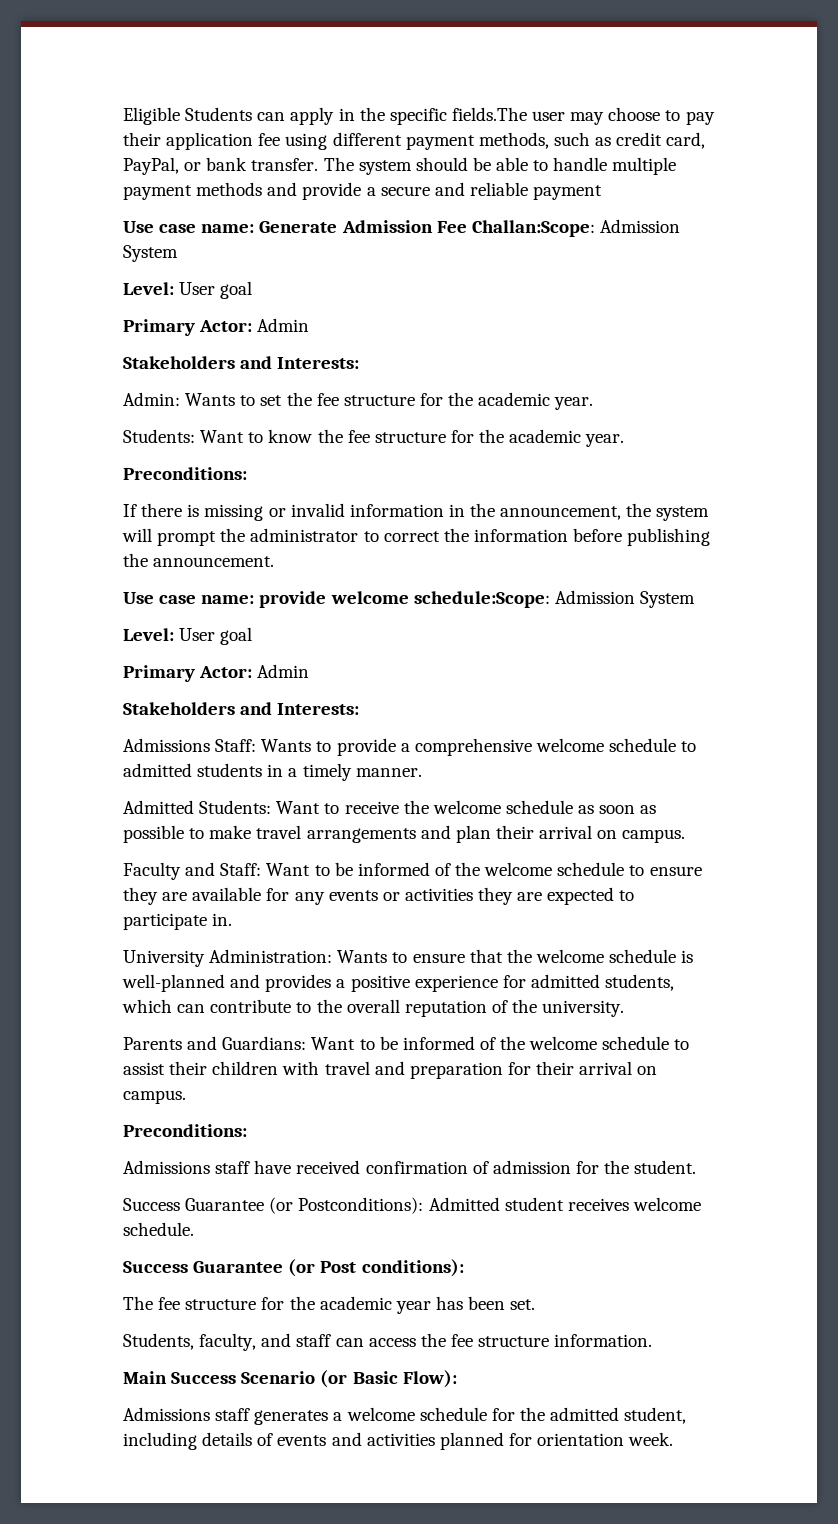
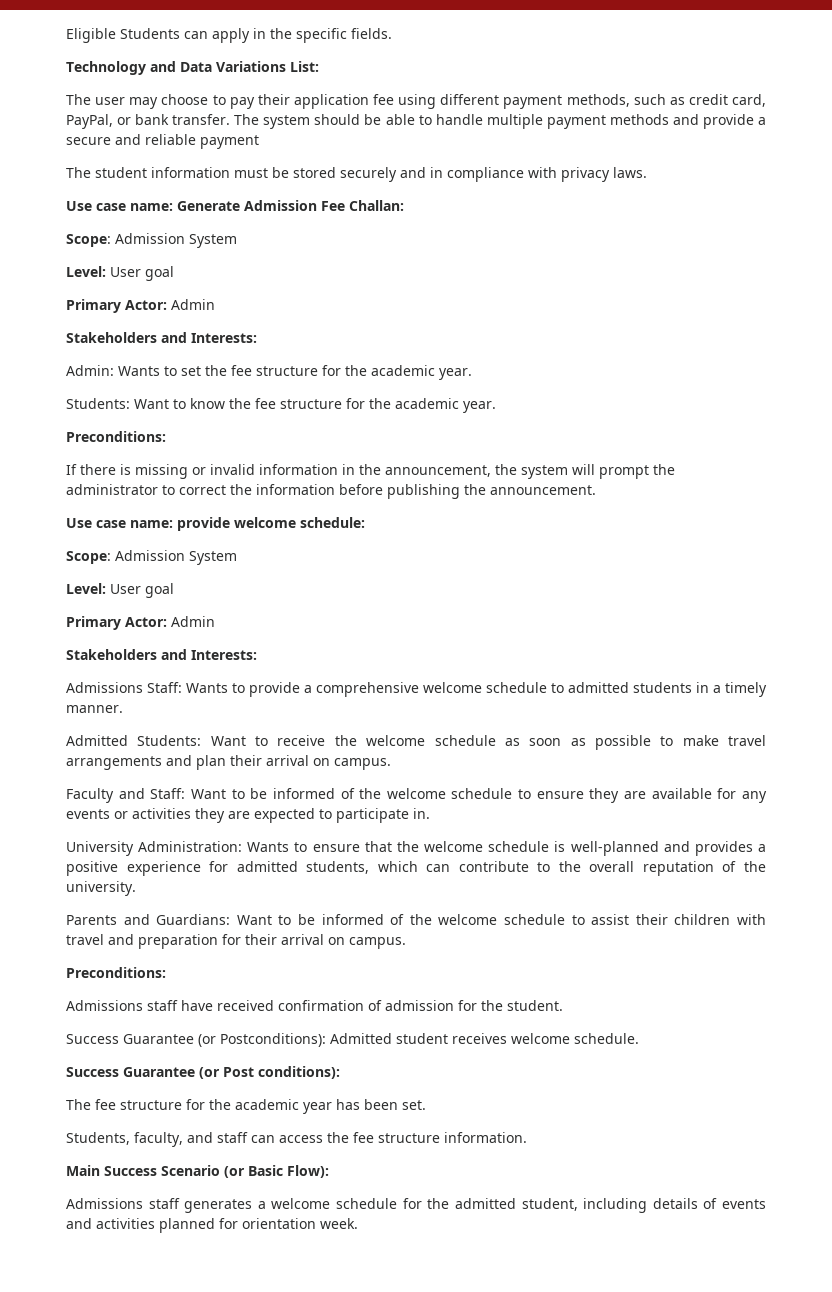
[451,107,527,121] fields.The -> [351,28,392,39] [66,61,319,75] [66,94,91,105] fields. // Technology and Data Variations List: // The
(603, 192) none -> [66,167,647,182] // The student information must be stored securely and in compliance with privacy laws.
[471,220,595,237] Challan:Scope: -> [349,200,404,211] [66,234,111,247] Challan: // Scope:
[413,591,550,608] schedule:Scope: -> [300,517,365,528] [66,551,111,564] schedule: // Scope:

